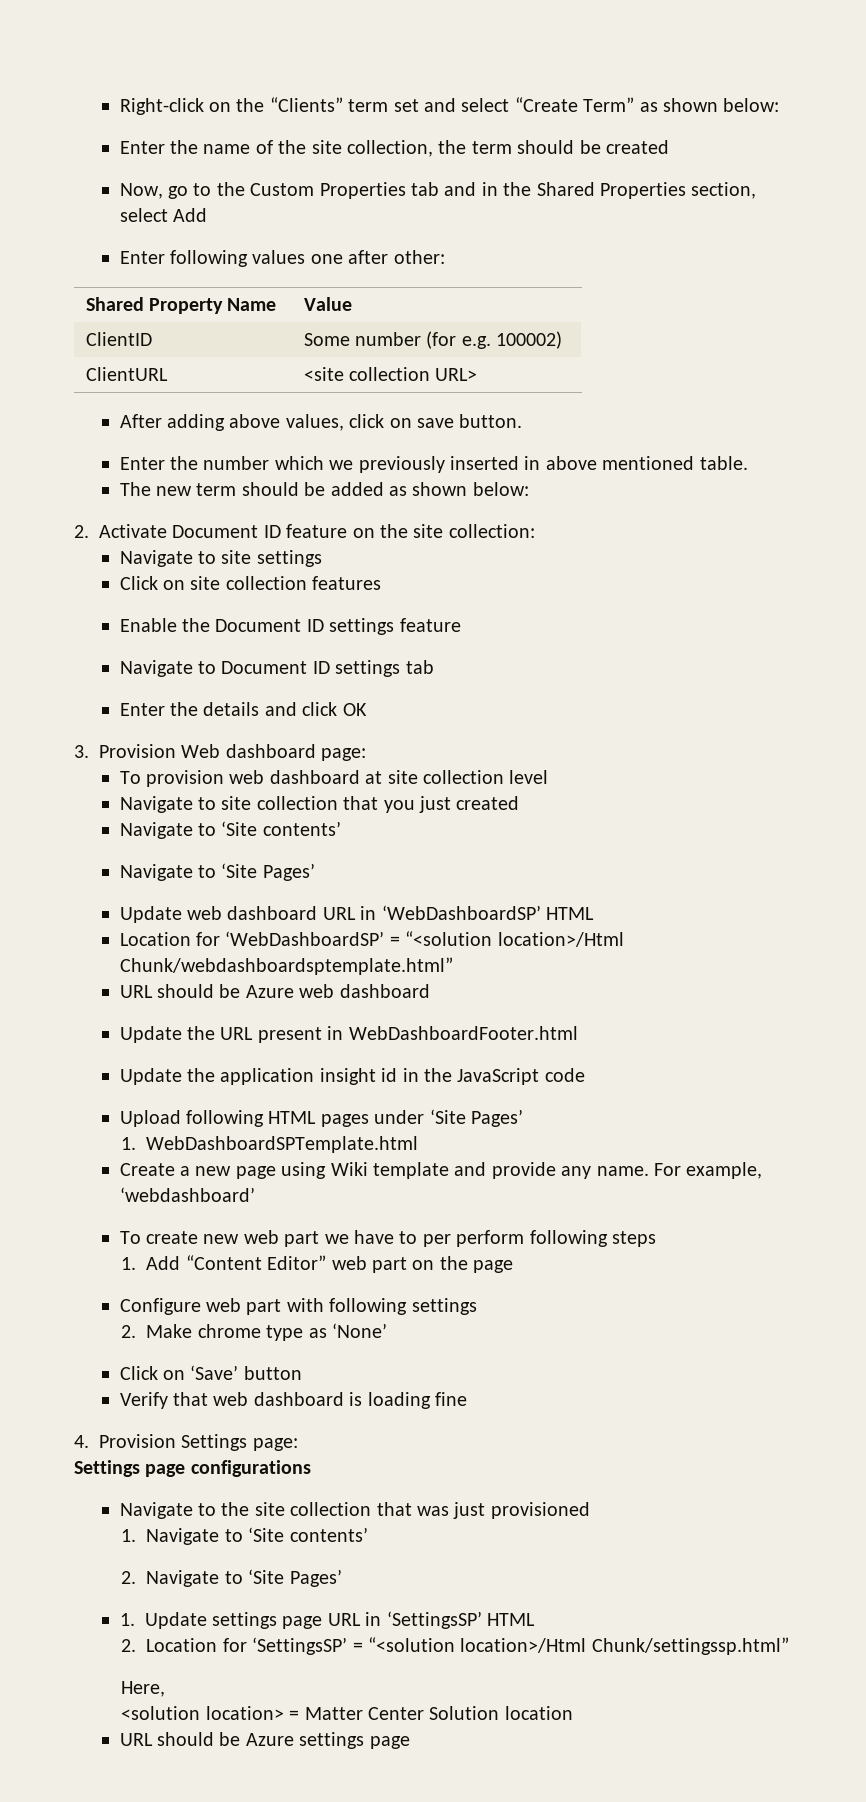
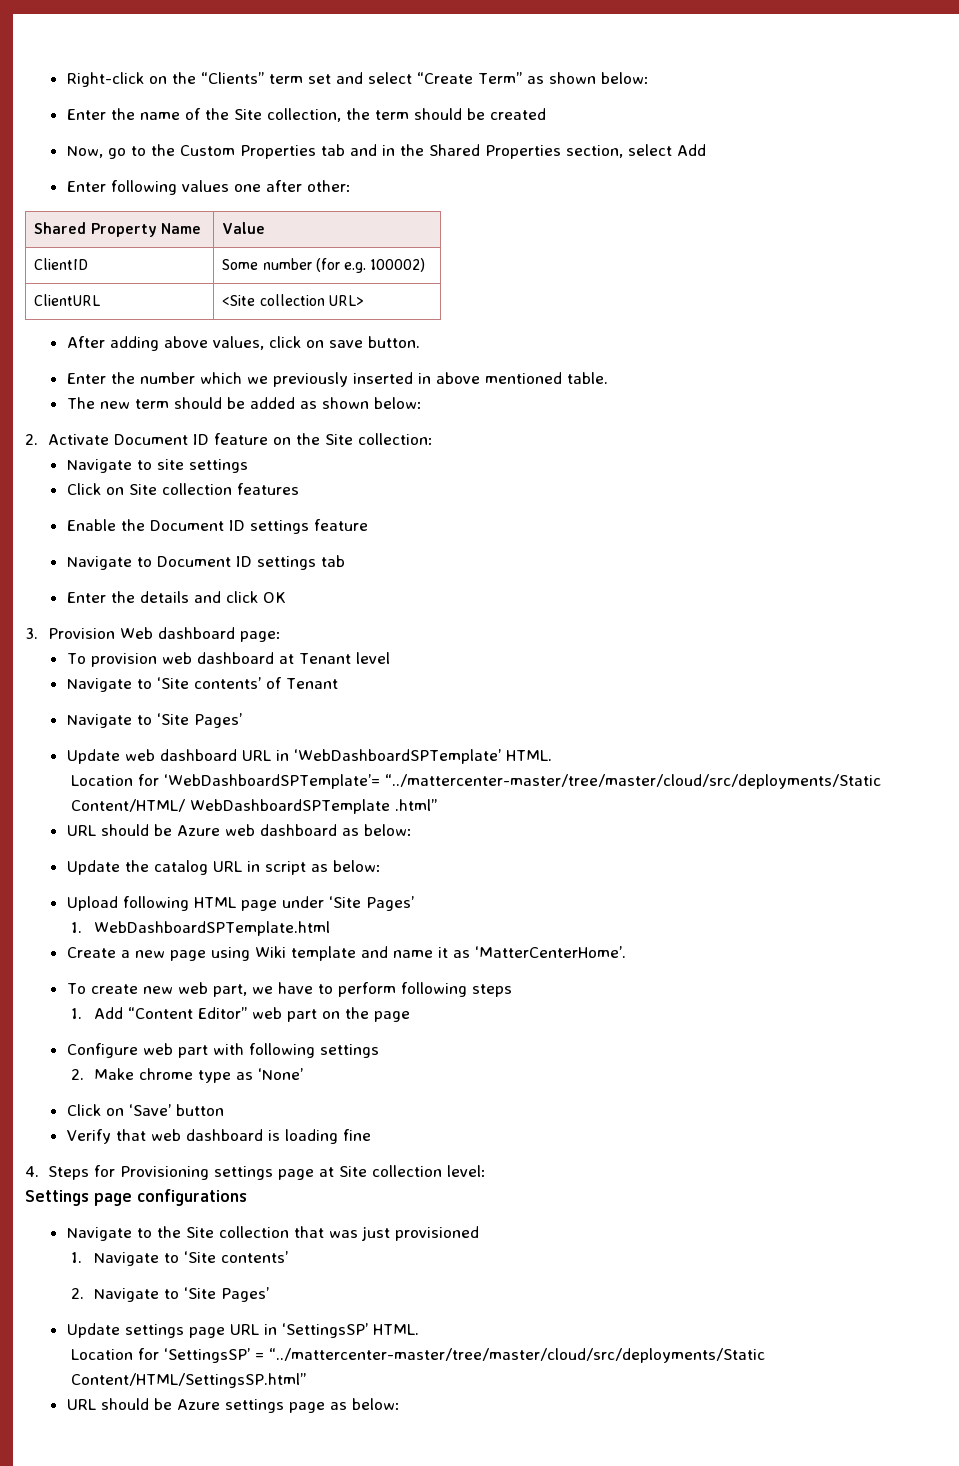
[311,140,342,154] site -> [233,109,262,120] Site
[303,367,344,381] <site -> [222,295,256,306] <Site
[413,524,444,538] site -> [324,434,353,445] Site
[190,576,221,590] site -> [128,484,157,495] Site
[387,770,505,784] site collection -> [298,653,351,664] Tenant
[119,796,520,813] [119,821,341,839] // Navigate to site collection that you just created // Navigate to ‘Site contents’ -> [66,677,338,692] // Navigate to ‘Site contents’ of Tenant
[381,905,595,920] [119,931,624,947] [119,957,453,975] ‘WebDashboardSP’ HTML // Location for ‘WebDashboardSP’ = “<solution location>/Html Chunk/webdashboardsptemplate.html” -> [293,749,552,764] [70,774,881,789] [70,799,437,814] ‘WebDashboardSPTemplate’ HTML. // Location for ‘WebDashboardSPTemplate’= “../mattercenter-master/tree/master/cloud/src/deployments/Static Content/HTML/ WebDashboardSPTemplate .html”
[119,1026,578,1043] [119,1068,585,1085] // Update the URL present in WebDashboardFooter.html // Update the application insight id in the JavaScript code -> [341,824,412,836] [66,860,381,875] as below: // Update the catalog URL in script as below:
[320,1114,369,1127] pages -> [240,900,277,911] page
[491,1162,763,1179] [119,1187,255,1202] provide any name. For example, ‘webdashboard’ -> [392,946,626,958] name it as ‘MatterCenterHome’.
[284,1231,320,1247] part -> [212,984,247,997] part,
[422,1234,451,1247] per -> (333, 989) none
[99,1434,298,1451] Provision Settings page: -> [47,1165,486,1180] Steps for Provisioning settings page at Site collection level:
[254,1502,285,1516] site -> [185,1227,214,1238] Site
[119,1613,135,1626] 1. -> (269, 1294) none
[487,1613,536,1626] [121,1639,137,1652] HTML // 2. -> [372,1324,419,1335] HTML. //
[367,1637,789,1655] [121,1681,166,1697] [121,1706,573,1720] “<solution location>/Html Chunk/settingssp.html” // Here, // <solution location> = Matter Center Solution location -> [268,1348,765,1363] [70,1373,306,1388] “../mattercenter-master/tree/master/cloud/src/deployments/Static Content/HTML/SettingsSP.html”
(410, 1742) none -> [329,1398,400,1410] as below:

